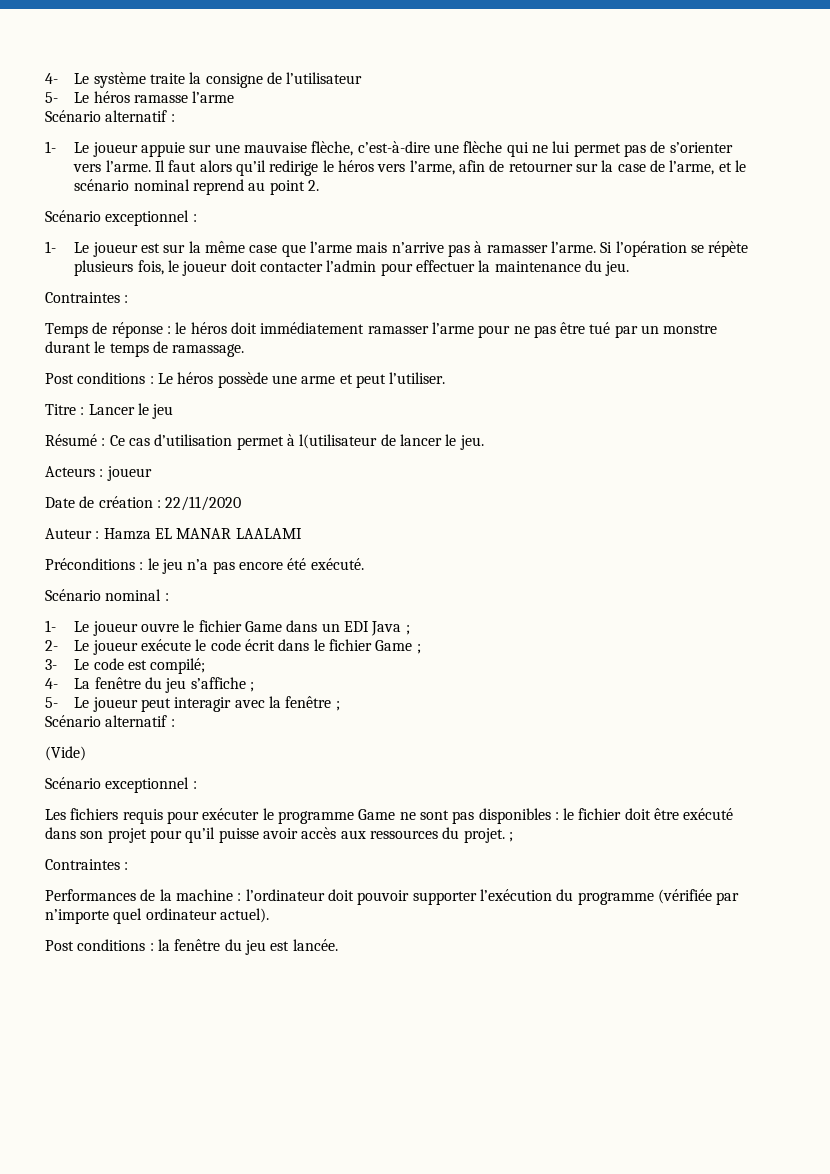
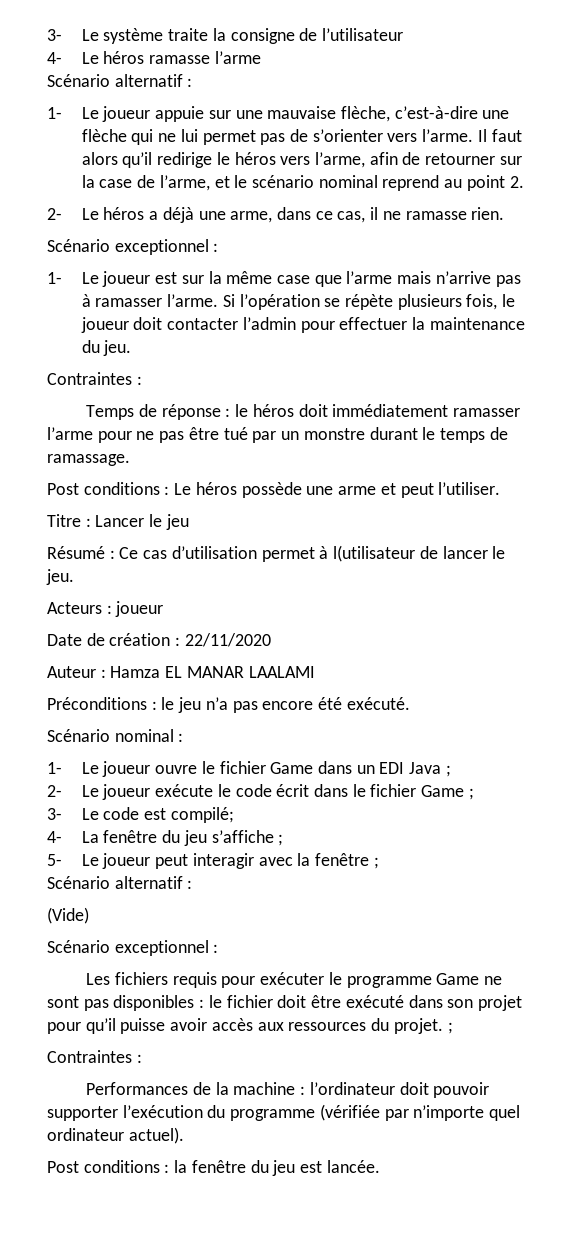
[45,73,58,84] 4- -> [47,29,62,41] 3-
[45,92,58,103] 5- -> [47,52,62,64] 4-
(320, 185) none -> [47,207,505,223] // 2- Le héros a déjà une arme, dans ce cas, il ne ramasse rien.

